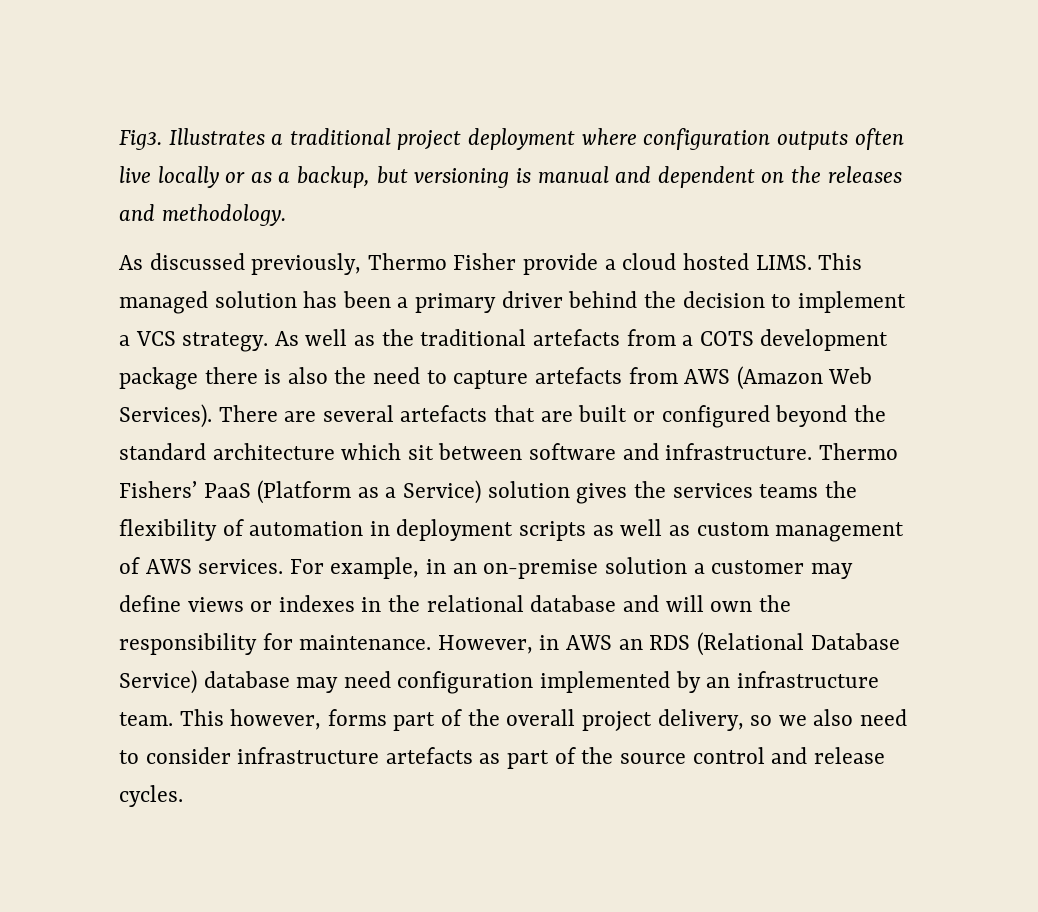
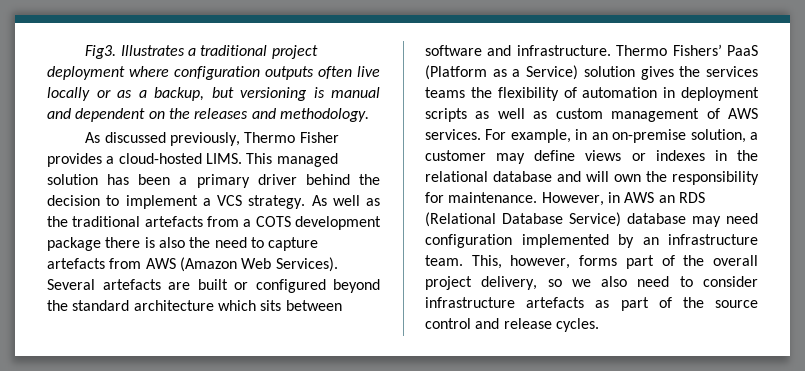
[523,253,749,275] provide a cloud hosted -> [47,153,202,167] provides a cloud-hosted
[218,405,536,422] There are several artefacts that -> [47,279,161,290] Several artefacts
[407,445,434,460] sit -> [260,300,282,311] sits
[604,557,687,574] solution -> [690,129,746,143] solution,
[179,709,224,726] This -> [471,255,502,269] This,

